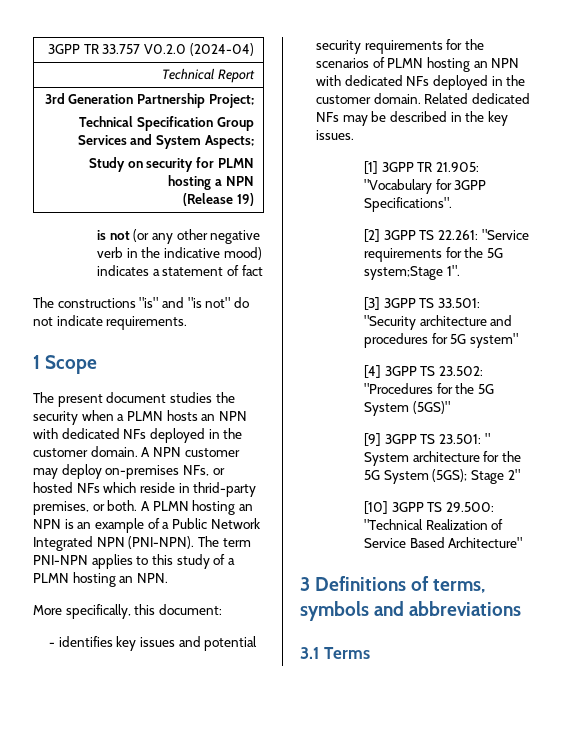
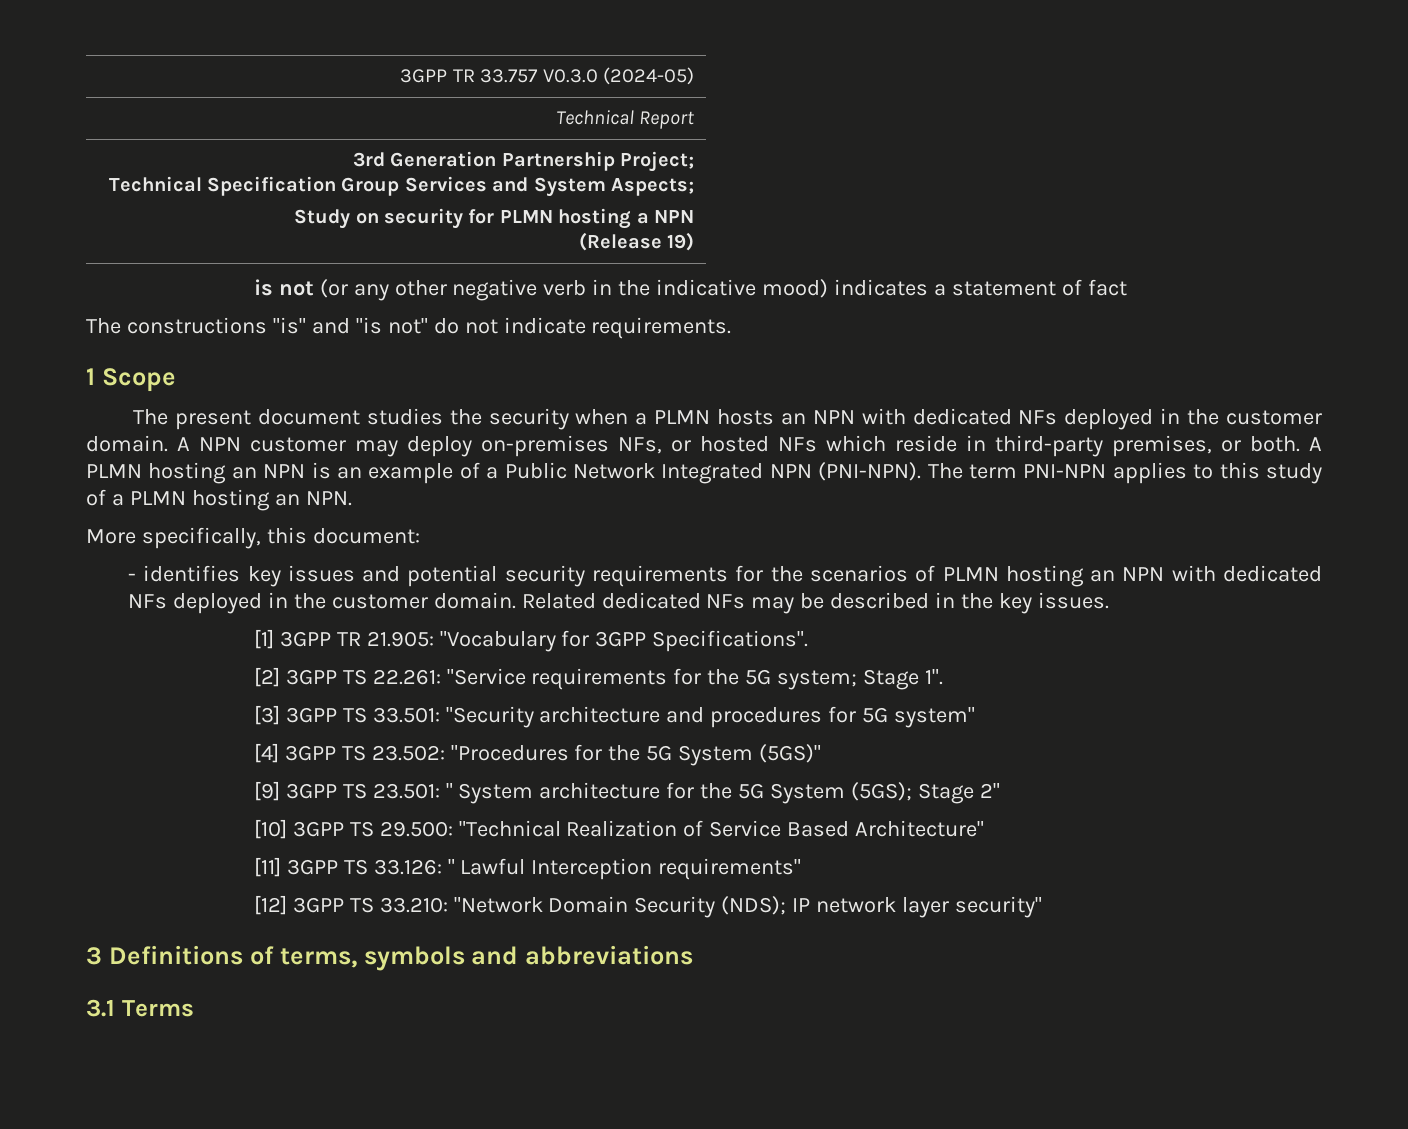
[144,43,254,56] V0.2.0 (2024-04) -> [542,67,695,85] V0.3.0 (2024-05)
[193,482,257,497] thrid-party -> [995,435,1103,457] third-party
[364,266,444,280] system;Stage -> [777,669,920,690] system; Stage
(523, 542) none -> [253,857,802,880] [253,895,1043,918] // [11] 3GPP TS 33.126: " Lawful Interception requirements" // [12] 3GPP TS 33.210: "Network Domain Security (NDS); IP network layer security"

